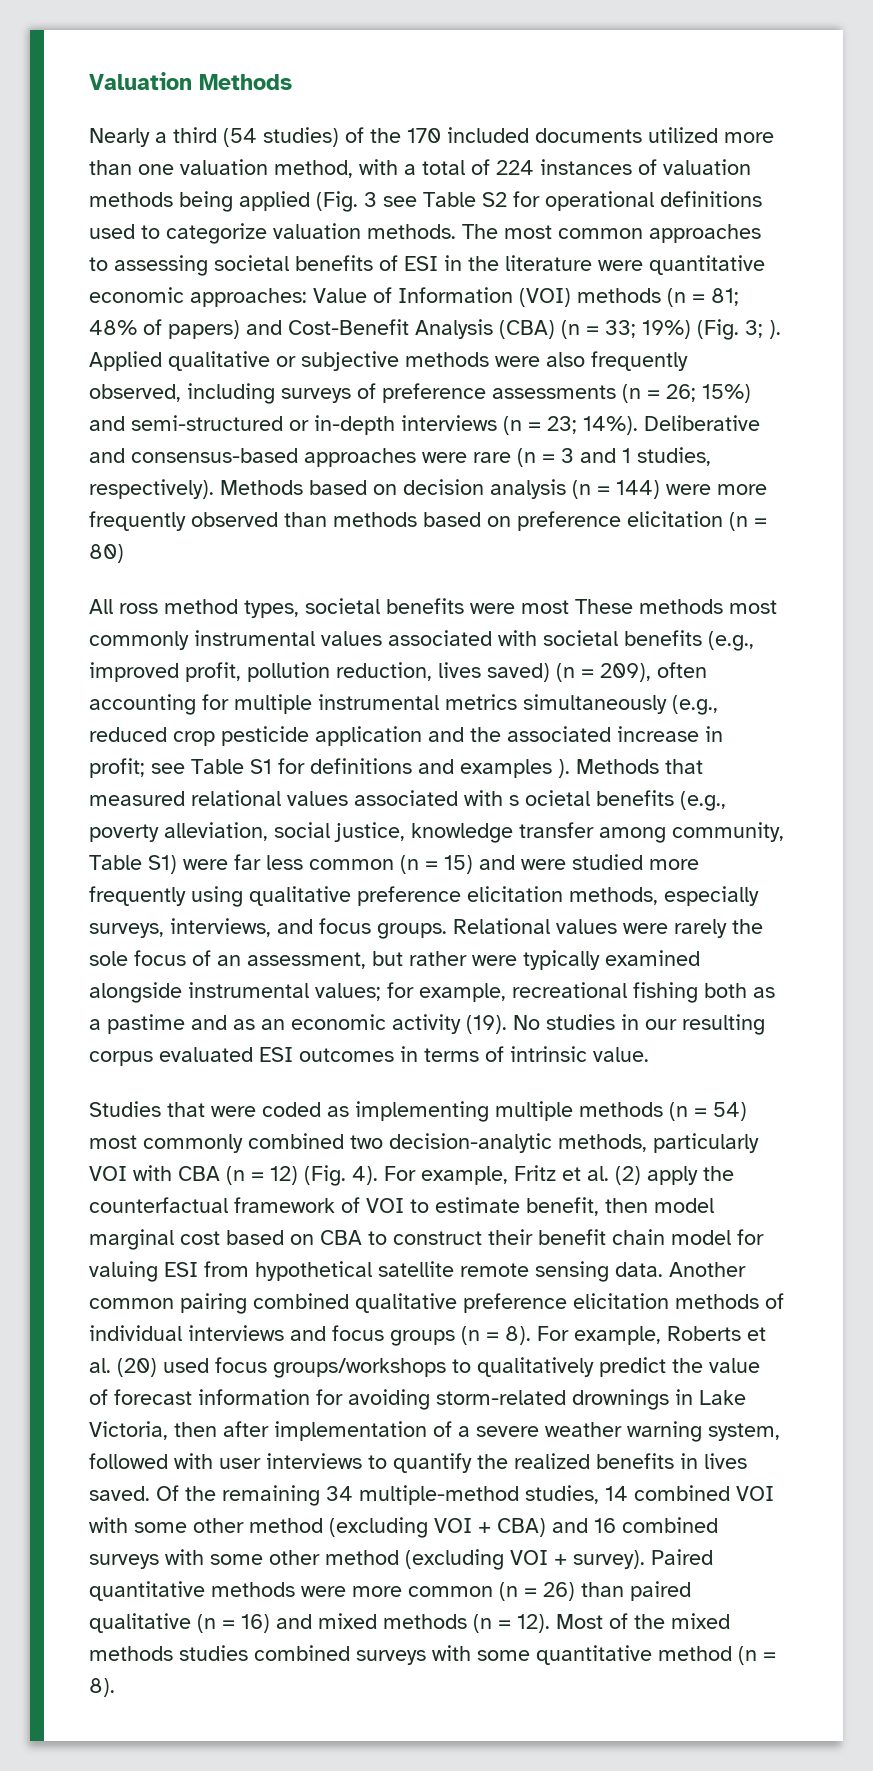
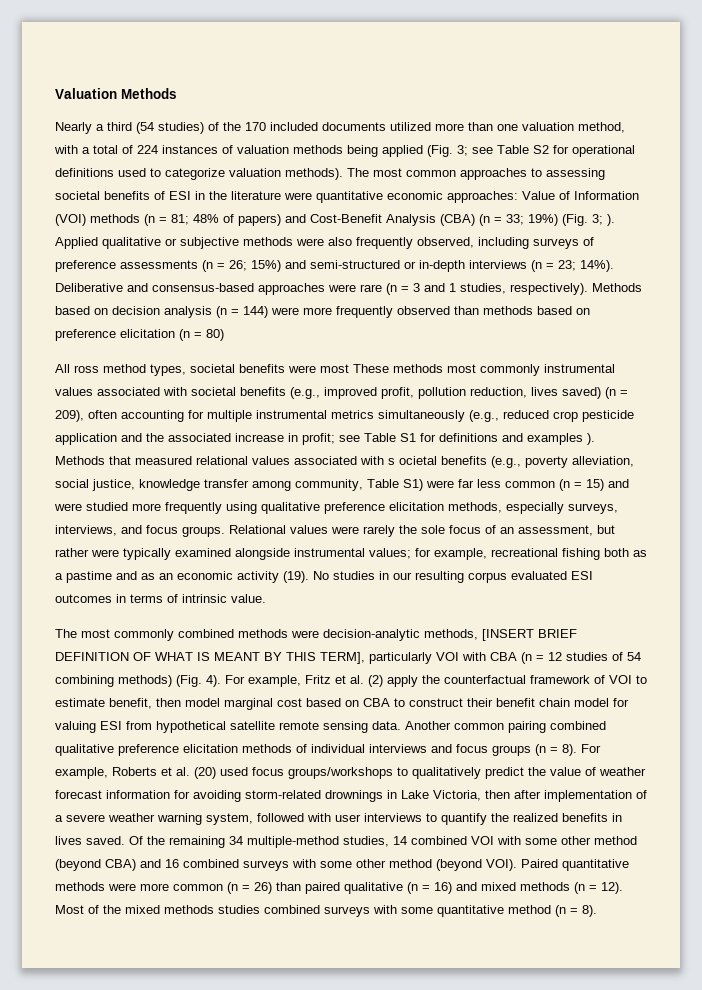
[364,192,377,207] 3 -> [457,145,468,156] 3;
[367,224,456,239] methods. -> [285,168,343,180] methods).
[89,1101,747,1122] [89,1133,647,1153] Studies that were coded as implementing multiple methods (n = 54) most commonly combined two decision-analytic methods, -> [55,629,577,641] [55,652,365,664] The most commonly combined methods were decision-analytic methods, [INSERT BRIEF DEFINITION OF WHAT IS MEANT BY THIS TERM],
[270,1166,298,1185] 12) -> [548,652,641,661] [55,675,172,687] 12 studies of 54 combining methods)
(108, 1397) none -> [599,767,646,776] weather
[329,1517,491,1538] (excluding VOI + -> [55,859,101,871] (beyond
[405,1549,645,1570] (excluding VOI + survey). -> [436,859,517,871] (beyond VOI).

